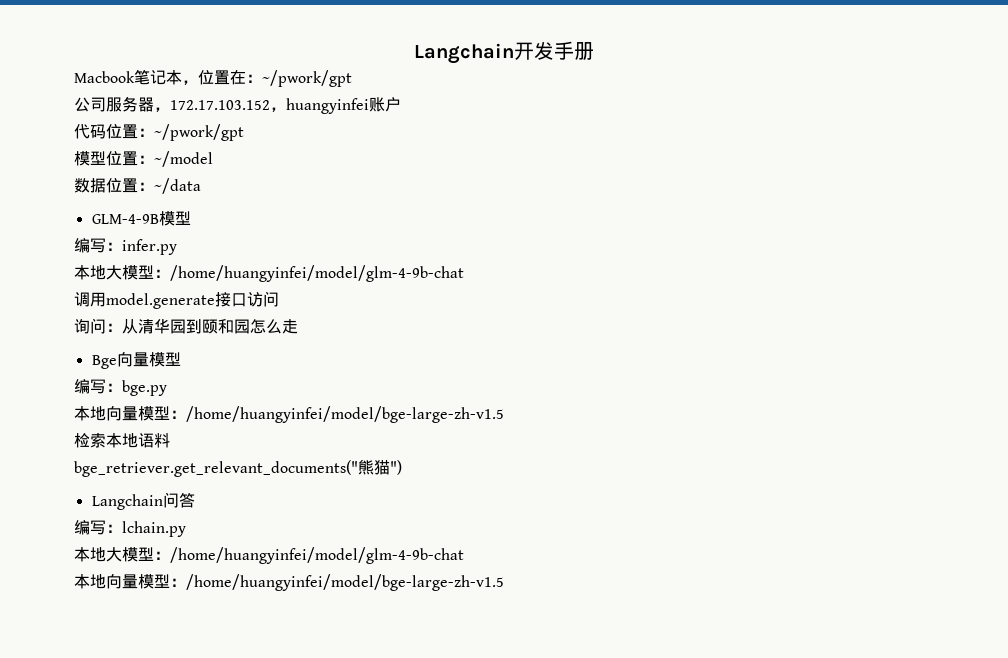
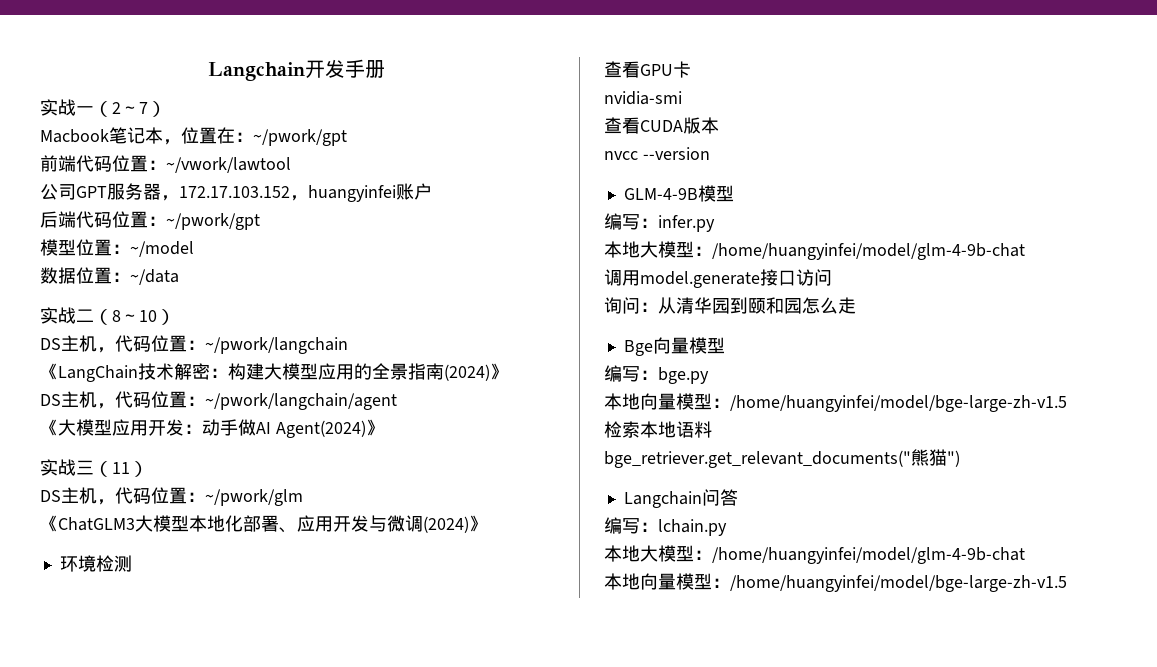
(594, 51) none -> [40,99,166,117] // 实战一（2～7）
(352, 78) none -> [40,155,291,173] // 前端代码位置：~/vwork/lawtool
(106, 104) none -> [76,186,107,198] GPT
(401, 104) none -> [40,211,76,228] 后端
(201, 186) none -> [40,307,175,325] [40,335,348,354] [40,363,508,382] [40,391,397,410] [40,419,384,438] [40,459,148,477] [40,487,303,506] [40,515,487,533] [59,555,132,572] [604,61,691,78] [604,91,682,105] [604,117,719,134] [604,147,710,160] // 实战二（8～10） // DS主机，代码位置：~/pwork/langchain // 《LangChain技术解密：构建大模型应用的全景指南(2024)》 // DS主机，代码位置：~/pwork/langchain/agent // 《大模型应用开发：动手做AI Agent(2024)》 // 实战三（11） // DS主机，代码位置：~/pwork/glm // 《ChatGLM3大模型本地化部署、应用开发与微调(2024)》 // 环境检测 // 查看GPU卡 // nvidia-smi // 查看CUDA版本 // nvcc --version

